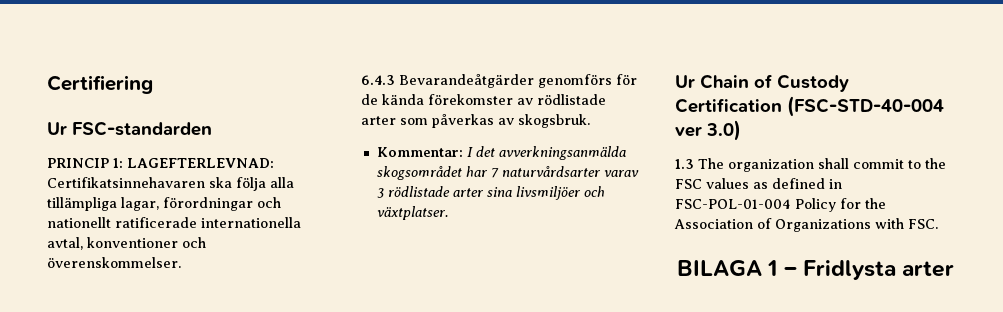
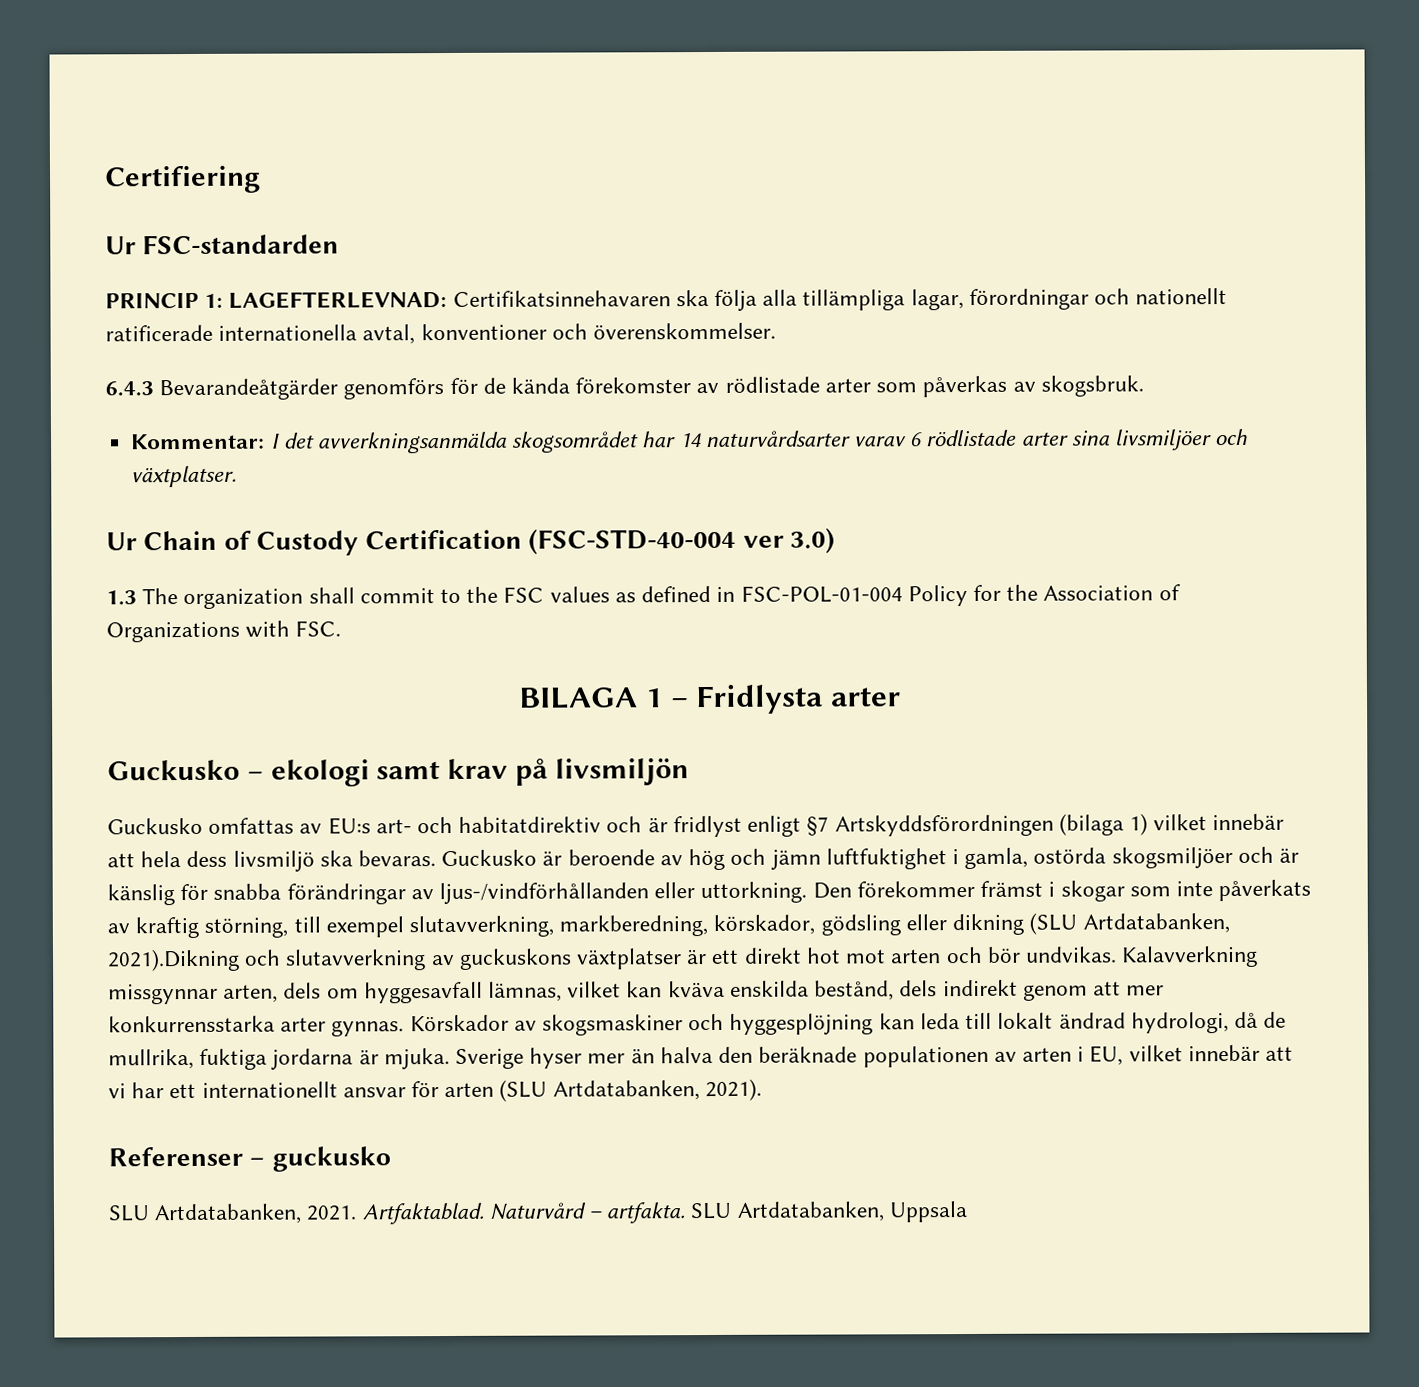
[490,168,499,178] 7 -> [678,432,702,448] 14
[376,188,384,198] 3 -> [909,432,924,447] 6
(954, 269) none -> [107,758,689,787] [107,813,1285,838] [107,846,1299,872] [107,879,1312,906] [107,912,1230,939] [107,945,1259,972] [108,979,1165,1005] [108,1011,1287,1037] [108,1044,1293,1070] [108,1078,762,1102] [108,1146,391,1172] [108,1201,968,1225] // Guckusko – ekologi samt krav på livsmiljön // Guckusko omfattas av EU:s art- och habitatdirektiv och är fridlyst enligt §7 Artskyddsförordningen (bilaga 1) vilket innebär att hela dess livsmiljö ska bevaras. Guckusko är beroende av hög och jämn luftfuktighet i gamla, ostörda skogsmiljöer och är känslig för snabba förändringar av ljus-/vindförhållanden eller uttorkning. Den förekommer främst i skogar som inte påverkats av kraftig störning, till exempel slutavverkning, markberedning, körskador, gödsling eller dikning (SLU Artdatabanken, 2021).Dikning och slutavverkning av guckuskons växtplatser är ett direkt hot mot arten och bör undvikas. Kalavverkning missgynnar arten, dels om hyggesavfall lämnas, vilket kan kväva enskilda bestånd, dels indirekt genom att mer konkurrensstarka arter gynnas. Körskador av skogsmaskiner och hyggesplöjning kan leda till lokalt ändrad hydrologi, då de mullrika, fuktiga jordarna är mjuka. Sverige hyser mer än halva den beräknade populationen av arten i EU, vilket innebär att vi har ett internationellt ansvar för arten (SLU Artdatabanken, 2021). // Referenser – guckusko // SLU Artdatabanken, 2021. Artfaktablad. Naturvård – artfakta. SLU Artdatabanken, Uppsala

